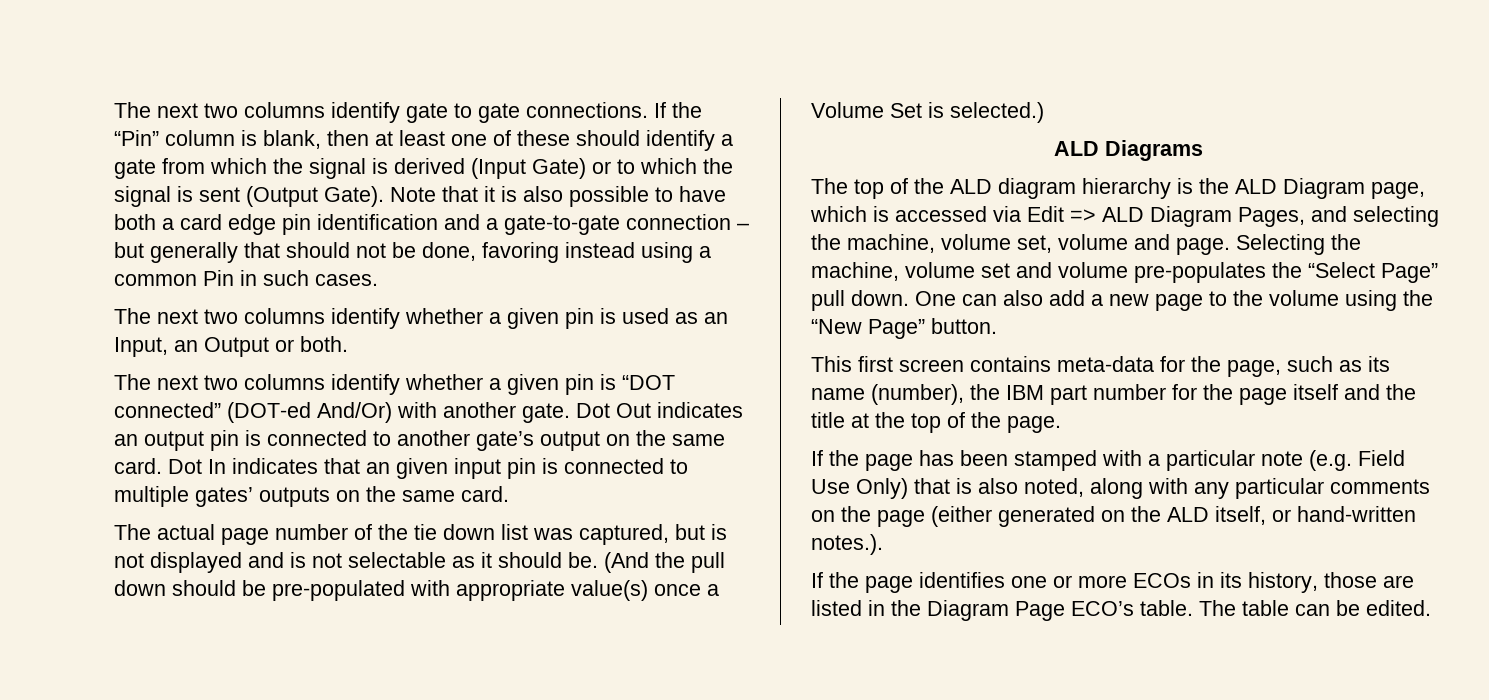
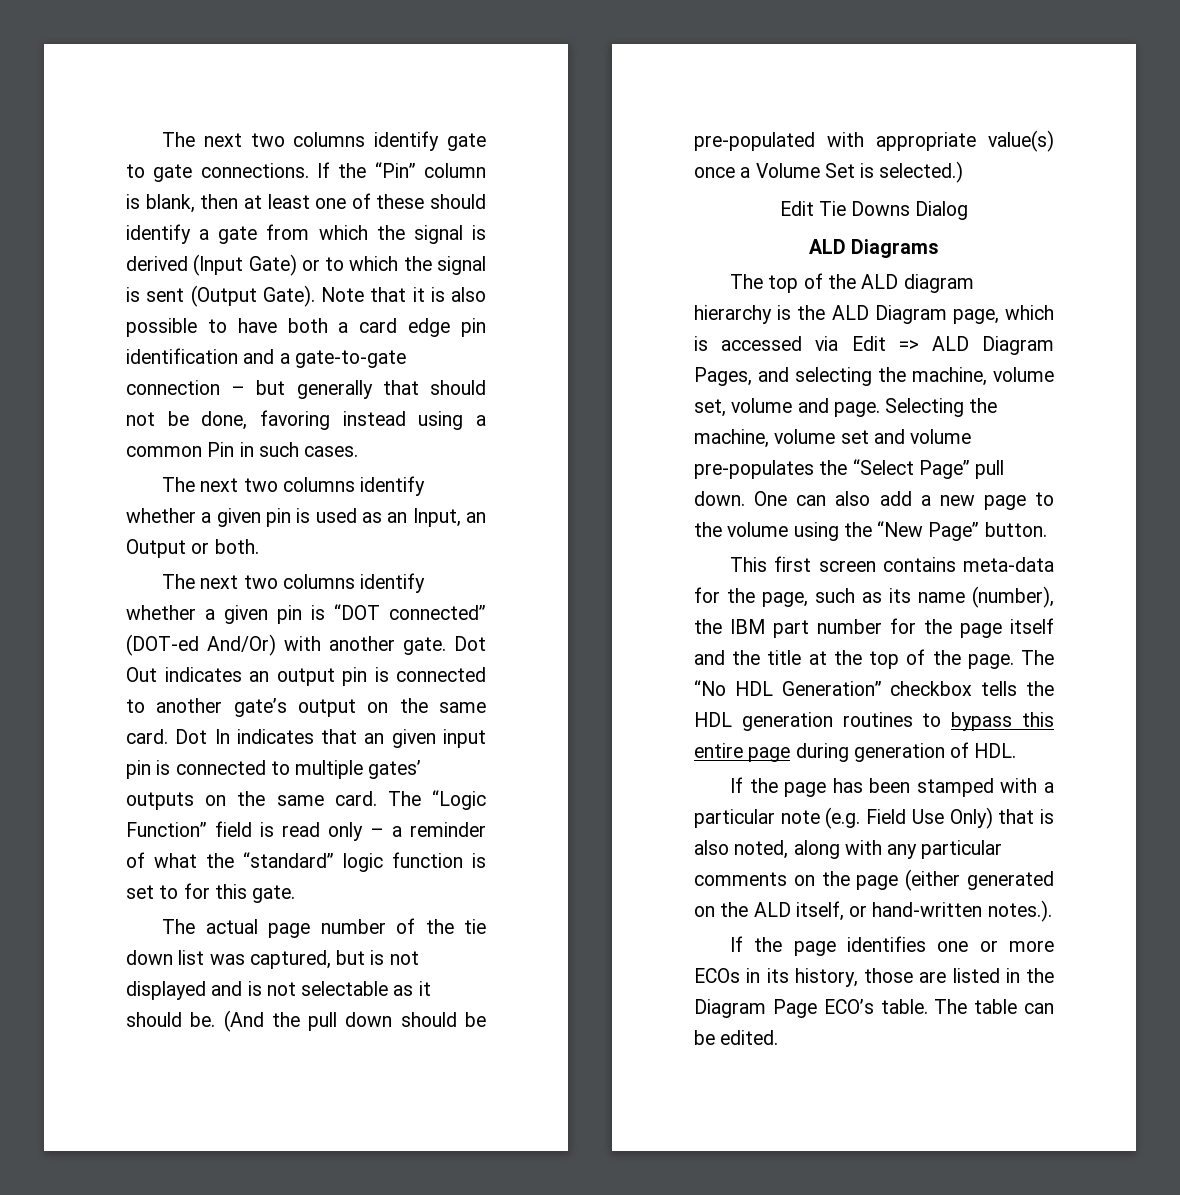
(509, 494) none -> [387,790,486,810] [126,821,486,841] [126,852,486,872] [126,883,296,903] The “Logic Function” field is read only – a reminder of what the “standard” logic function is set to for this gate.
(1044, 112) none -> [779,201,969,220] // Edit Tie Downs Dialog
(1061, 424) none -> [1021,650,1054,665] [694,680,1054,696] [694,712,1054,731] [694,742,1017,762] The “No HDL Generation” checkbox tells the HDL generation routines to bypass this entire page during generation of HDL.

